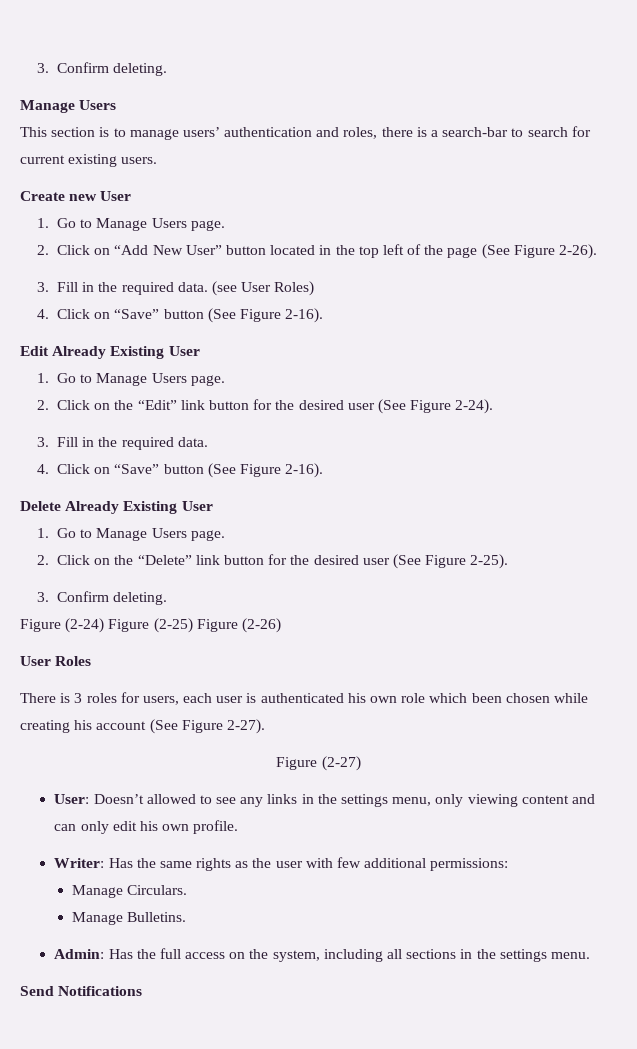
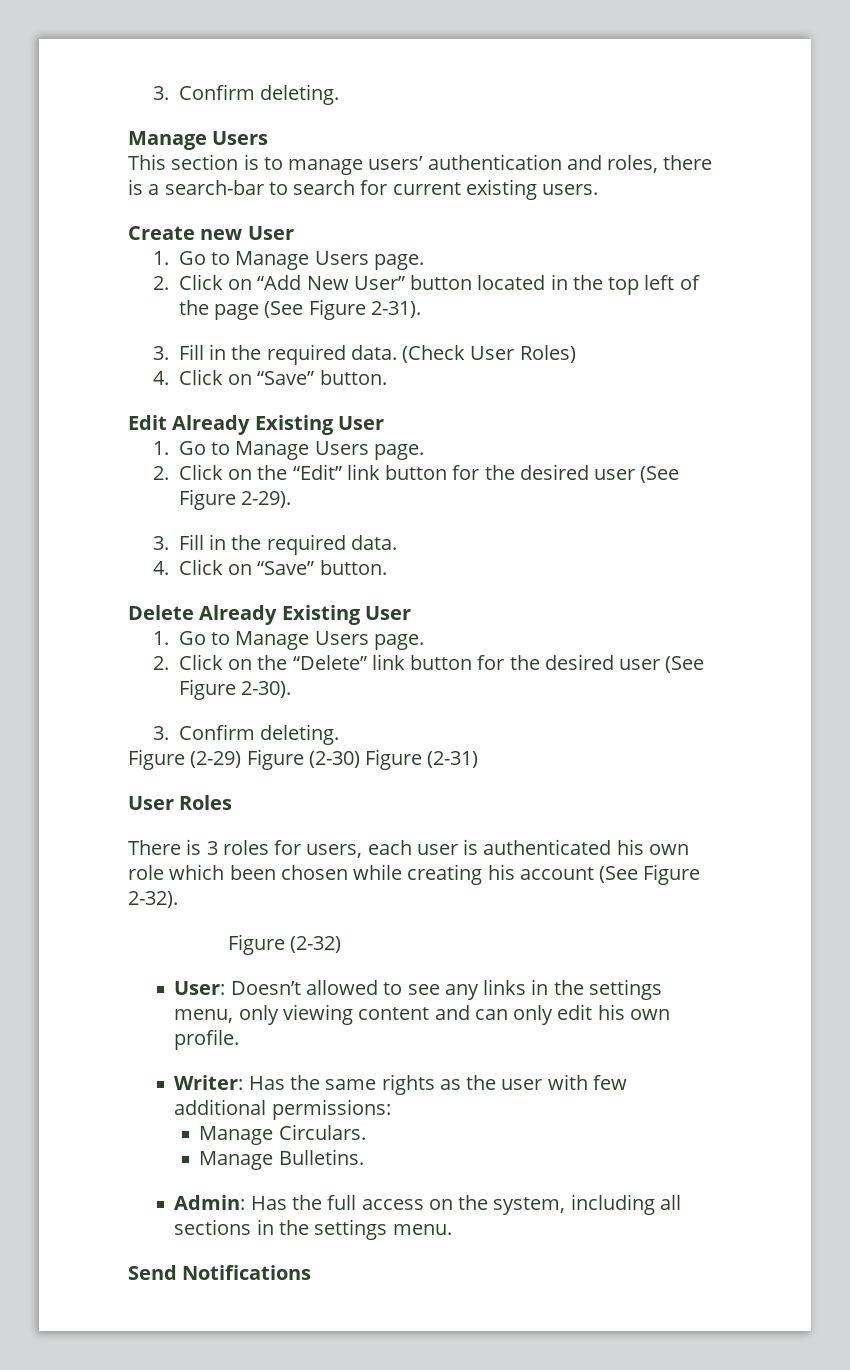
[558,244,597,259] [37,281,237,296] 2-26). // 3. Fill in the required data. (see -> [370,301,421,318] [153,344,466,365] 2-31). // 3. Fill in the required data. (Check
[163,308,324,323] button (See Figure 2-16). -> [319,370,387,385] button.
[455,399,494,414] 2-24). -> [241,491,292,508] 2-29).
[163,463,324,478] button (See Figure 2-16). -> [319,560,387,575] button.
[470,554,509,569] 2-25). -> [241,681,292,698] 2-30).
[65,618,281,633] (2-24) Figure (2-25) Figure (2-26) -> [190,749,479,770] (2-29) Figure (2-30) Figure (2-31)
[226,719,265,734] [276,756,361,771] 2-27). // Figure (2-27) -> [128,891,178,908] [228,934,342,955] 2-32). // Figure (2-32)

